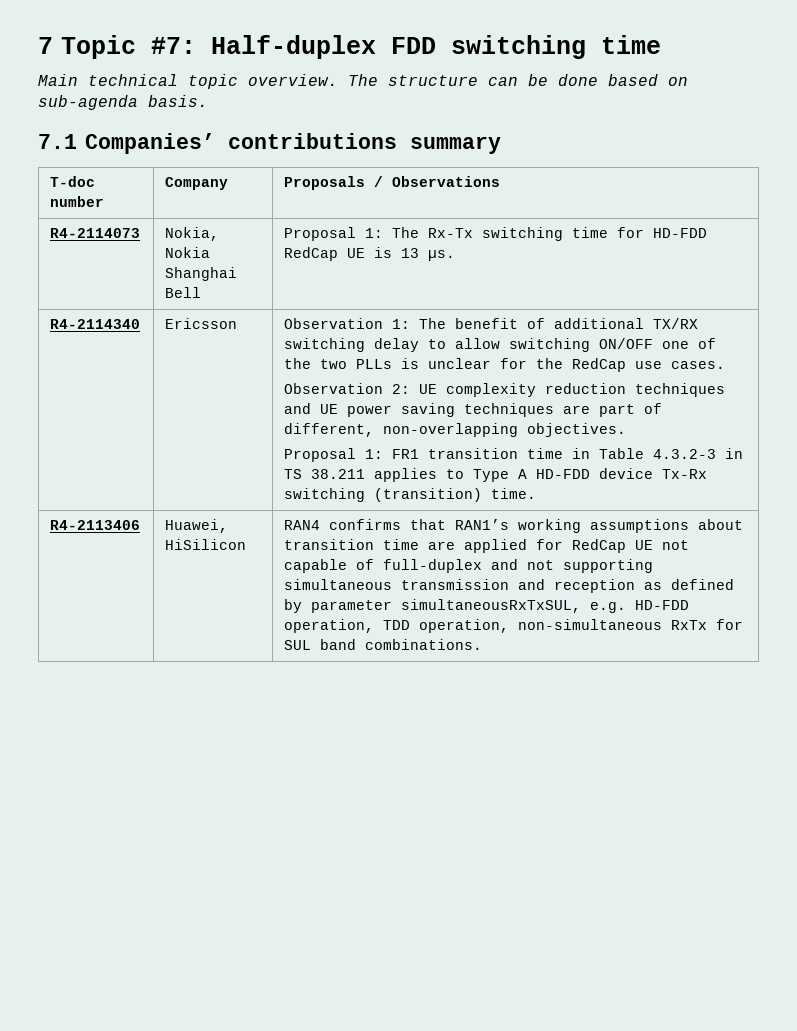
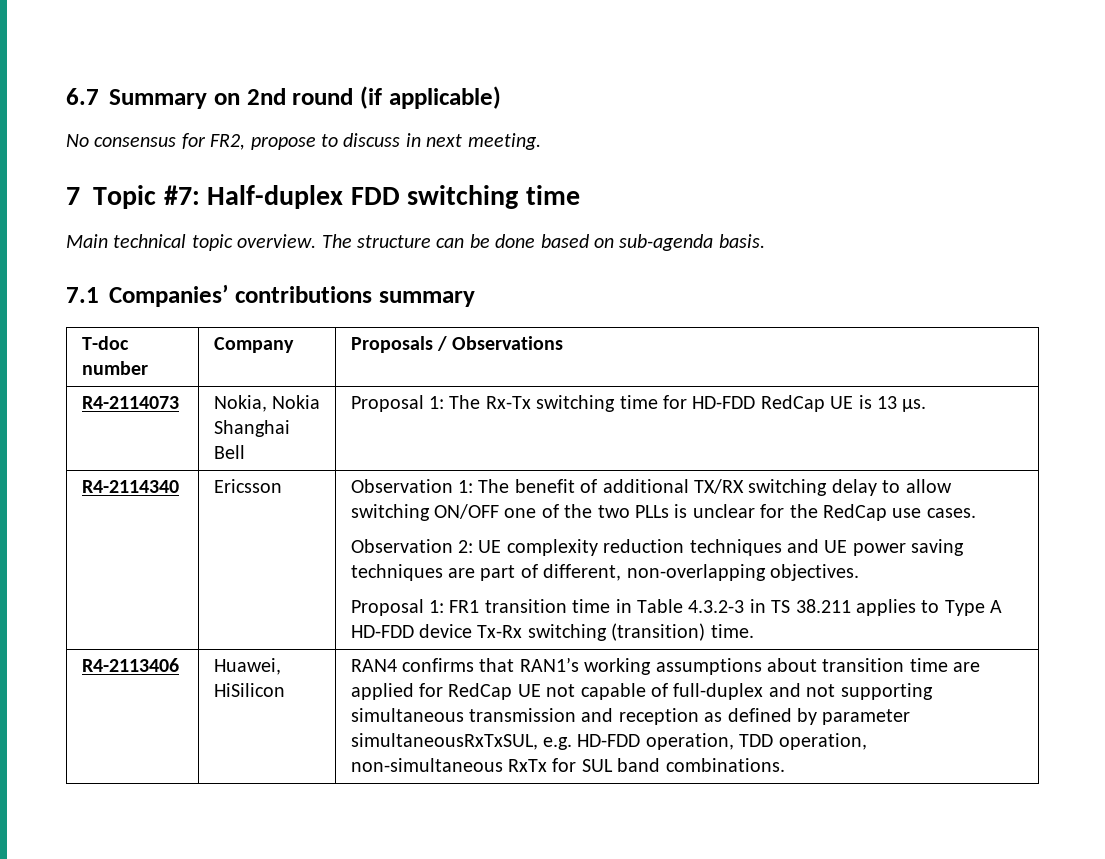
(38, 45) none -> [66,86,501,109] [66,133,541,150] 6.7 Summary on 2nd round (if applicable) // No consensus for FR2, propose to discuss in next meeting. //

